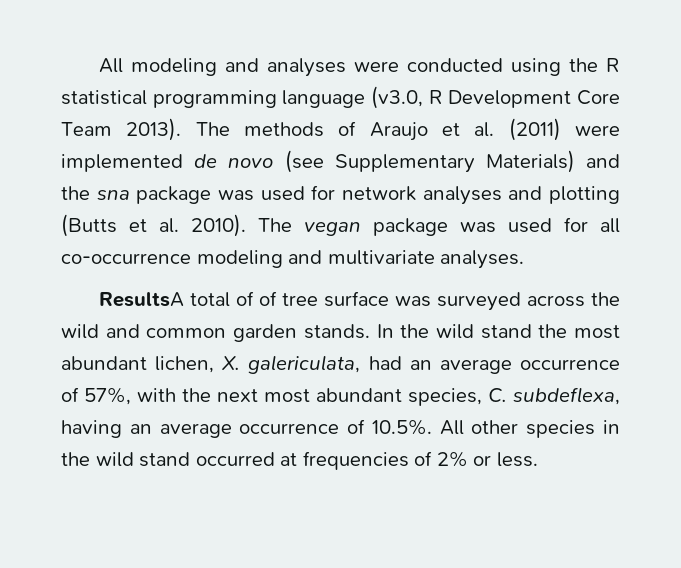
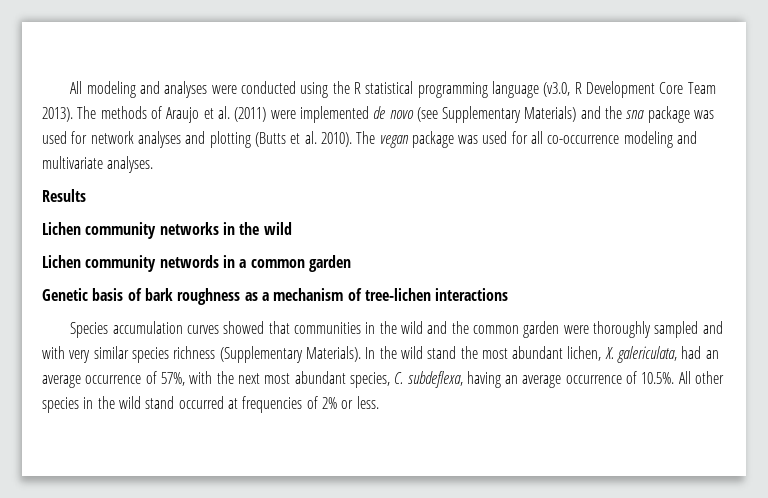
[99,291,586,311] ResultsA total of of tree surface was surveyed across -> [42,189,86,202] [42,222,292,239] [42,255,351,272] [42,288,509,305] [70,321,376,338] Results // Lichen community networks in the wild // Lichen community networds in a common garden // Genetic basis of bark roughness as a mechanism of tree-lichen interactions // Species accumulation curves showed that communities in
[146,324,370,342] common garden stands. -> [451,321,723,338] [42,346,361,363] the common garden were thoroughly sampled and with very similar species richness (Supplementary Materials).

